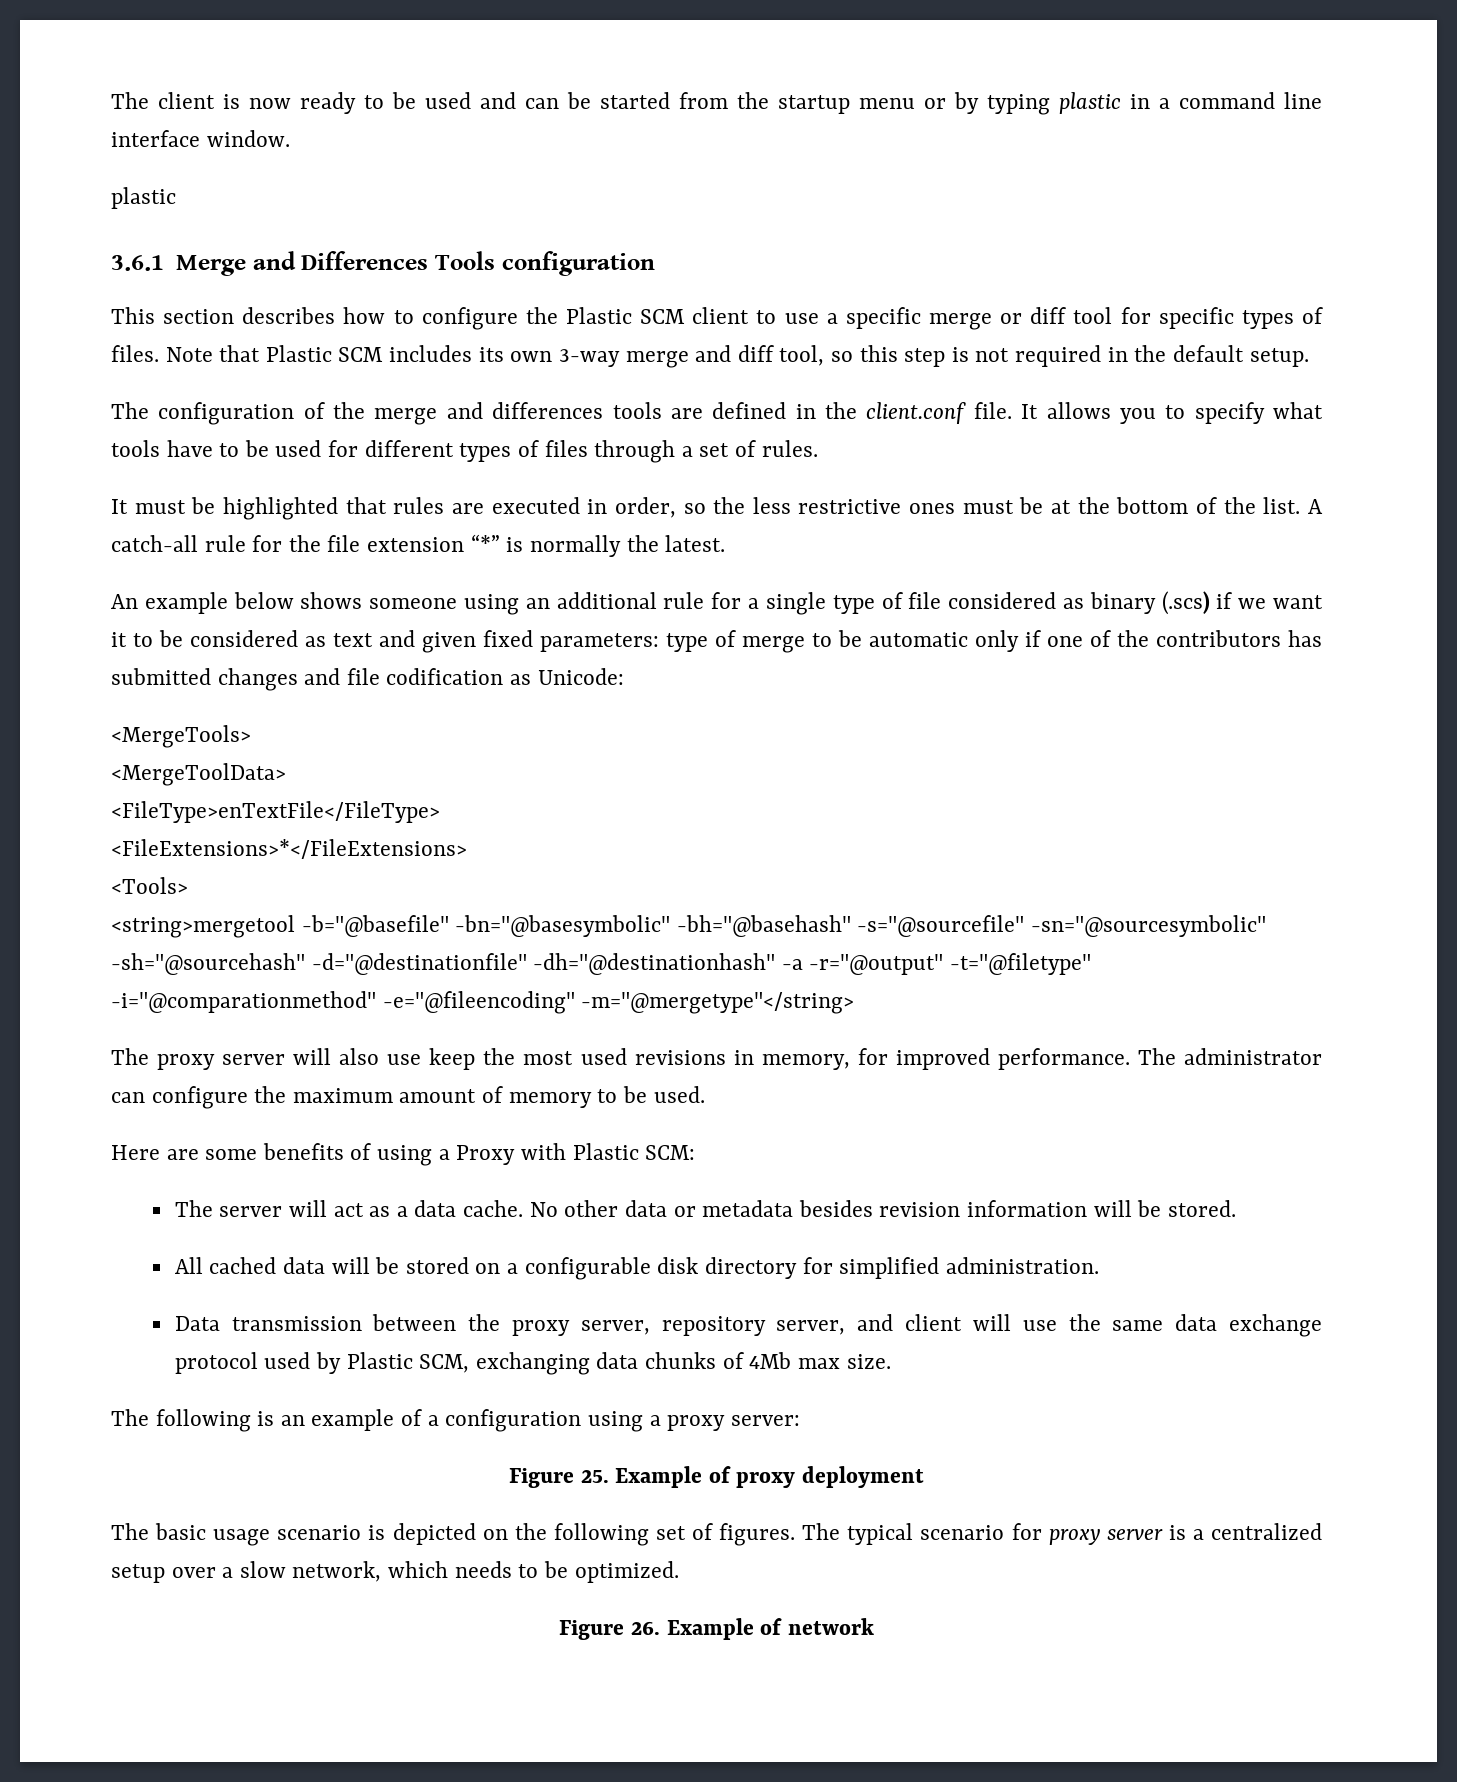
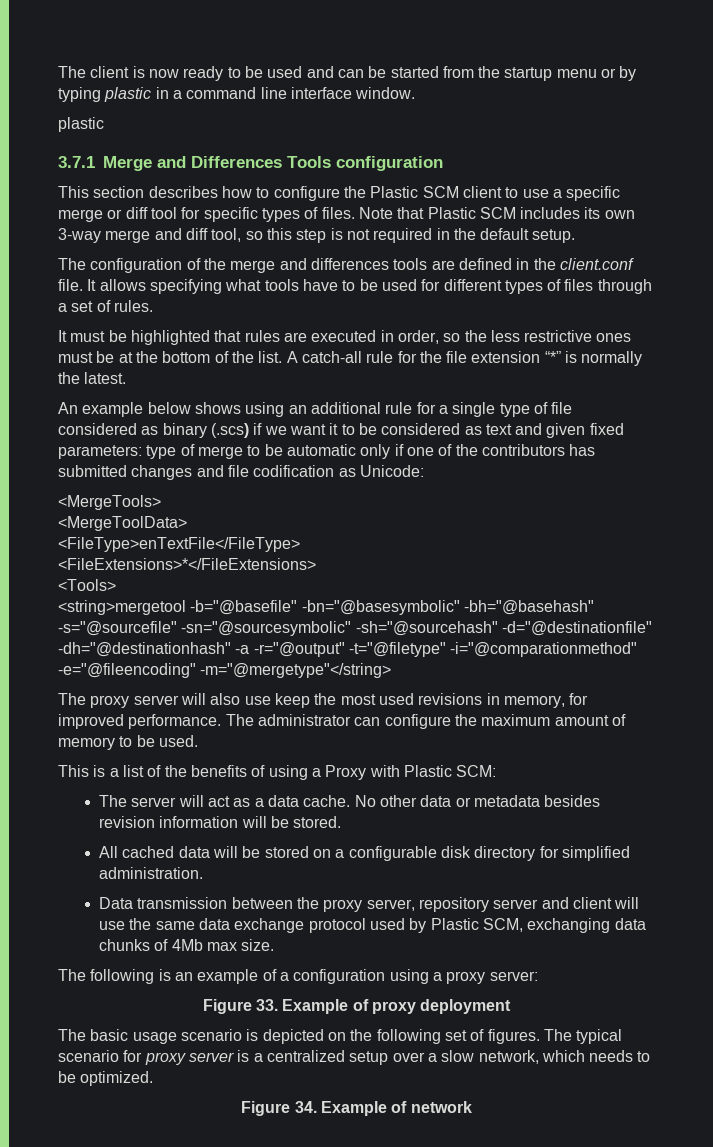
[111,255,164,271] 3.6.1 -> [58,156,95,168] 3.7.1
[1119,402,1265,424] you to specify -> [149,279,222,294] specifying
[369,598,458,609] someone -> (241, 408) none
[111,1145,258,1160] Here are some -> [58,765,187,777] This is a list of the
[776,1320,846,1335] server, -> [493,899,539,909] server
[580,1470,609,1483] 25. -> [256,999,279,1011] 33.
[630,1621,660,1635] 26. -> [294,1101,317,1113] 34.

